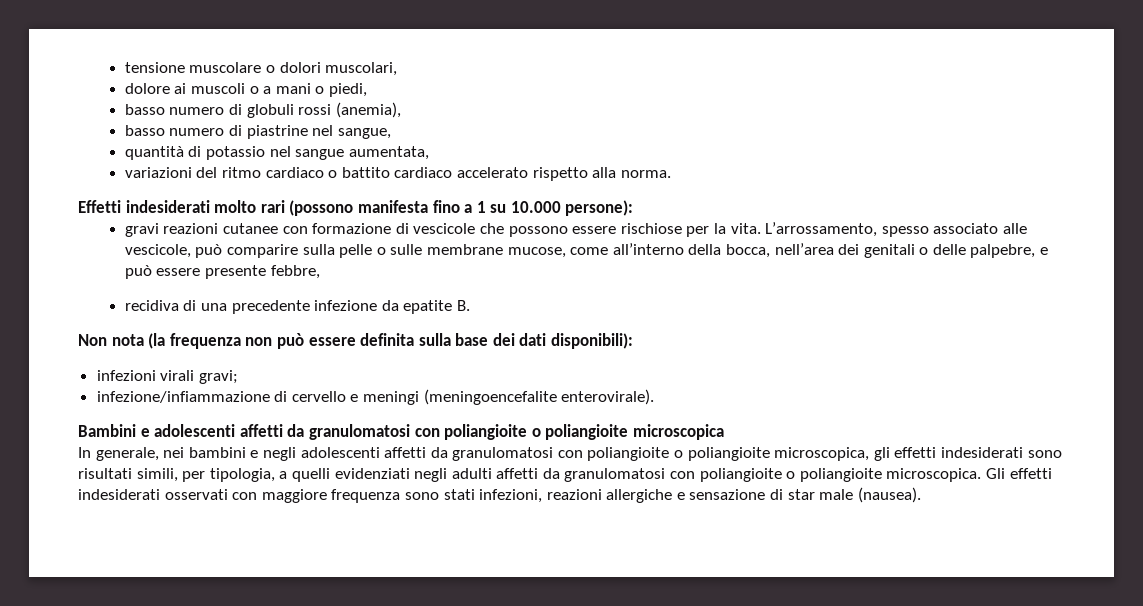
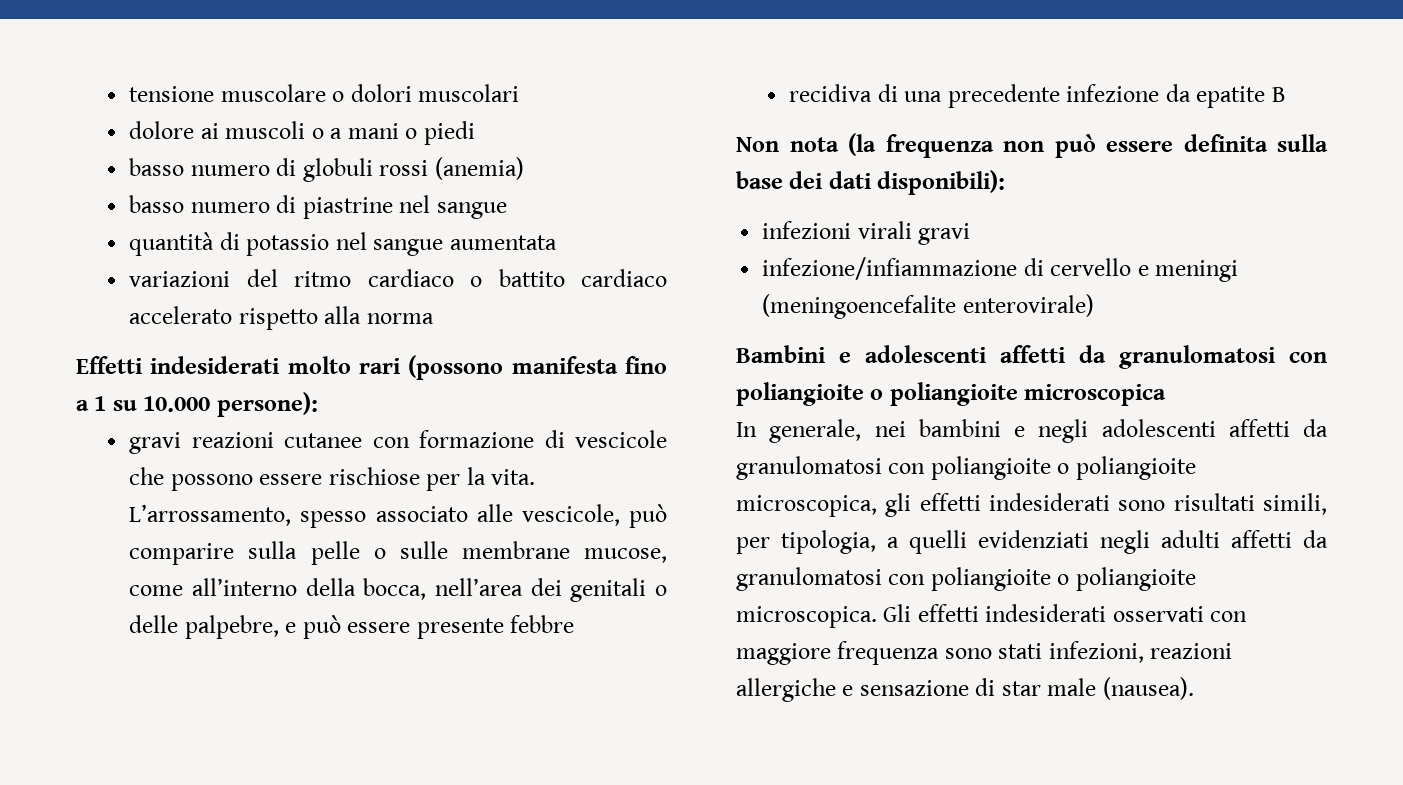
[325,62,398,76] muscolari, -> [418,84,520,102] muscolari
[328,83,367,97] piedi, -> [423,121,475,145] piedi
[335,102,401,118] (anemia), -> [434,157,524,180] (anemia)
[337,128,391,139] sangue, -> [436,202,507,219] sangue
[348,146,429,160] aumentata, -> [449,235,557,250] aumentata
[620,170,671,178] norma. -> [366,313,434,324] norma
[270,265,320,279] febbre, -> [510,615,575,633] febbre
[456,300,470,311] B. -> [1271,87,1286,102] B
[198,370,238,384] gravi; -> [918,223,971,245] gravi
[561,389,655,405] enterovirale). -> [962,294,1094,317] enterovirale)

